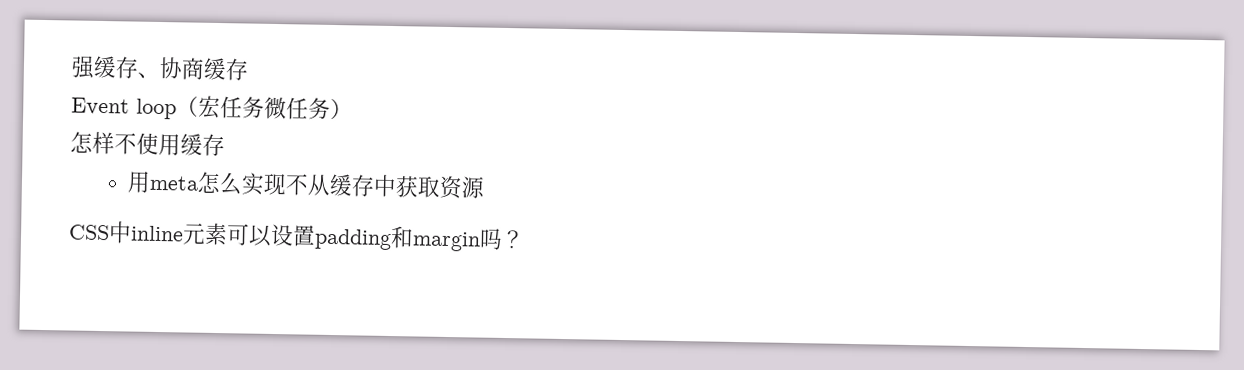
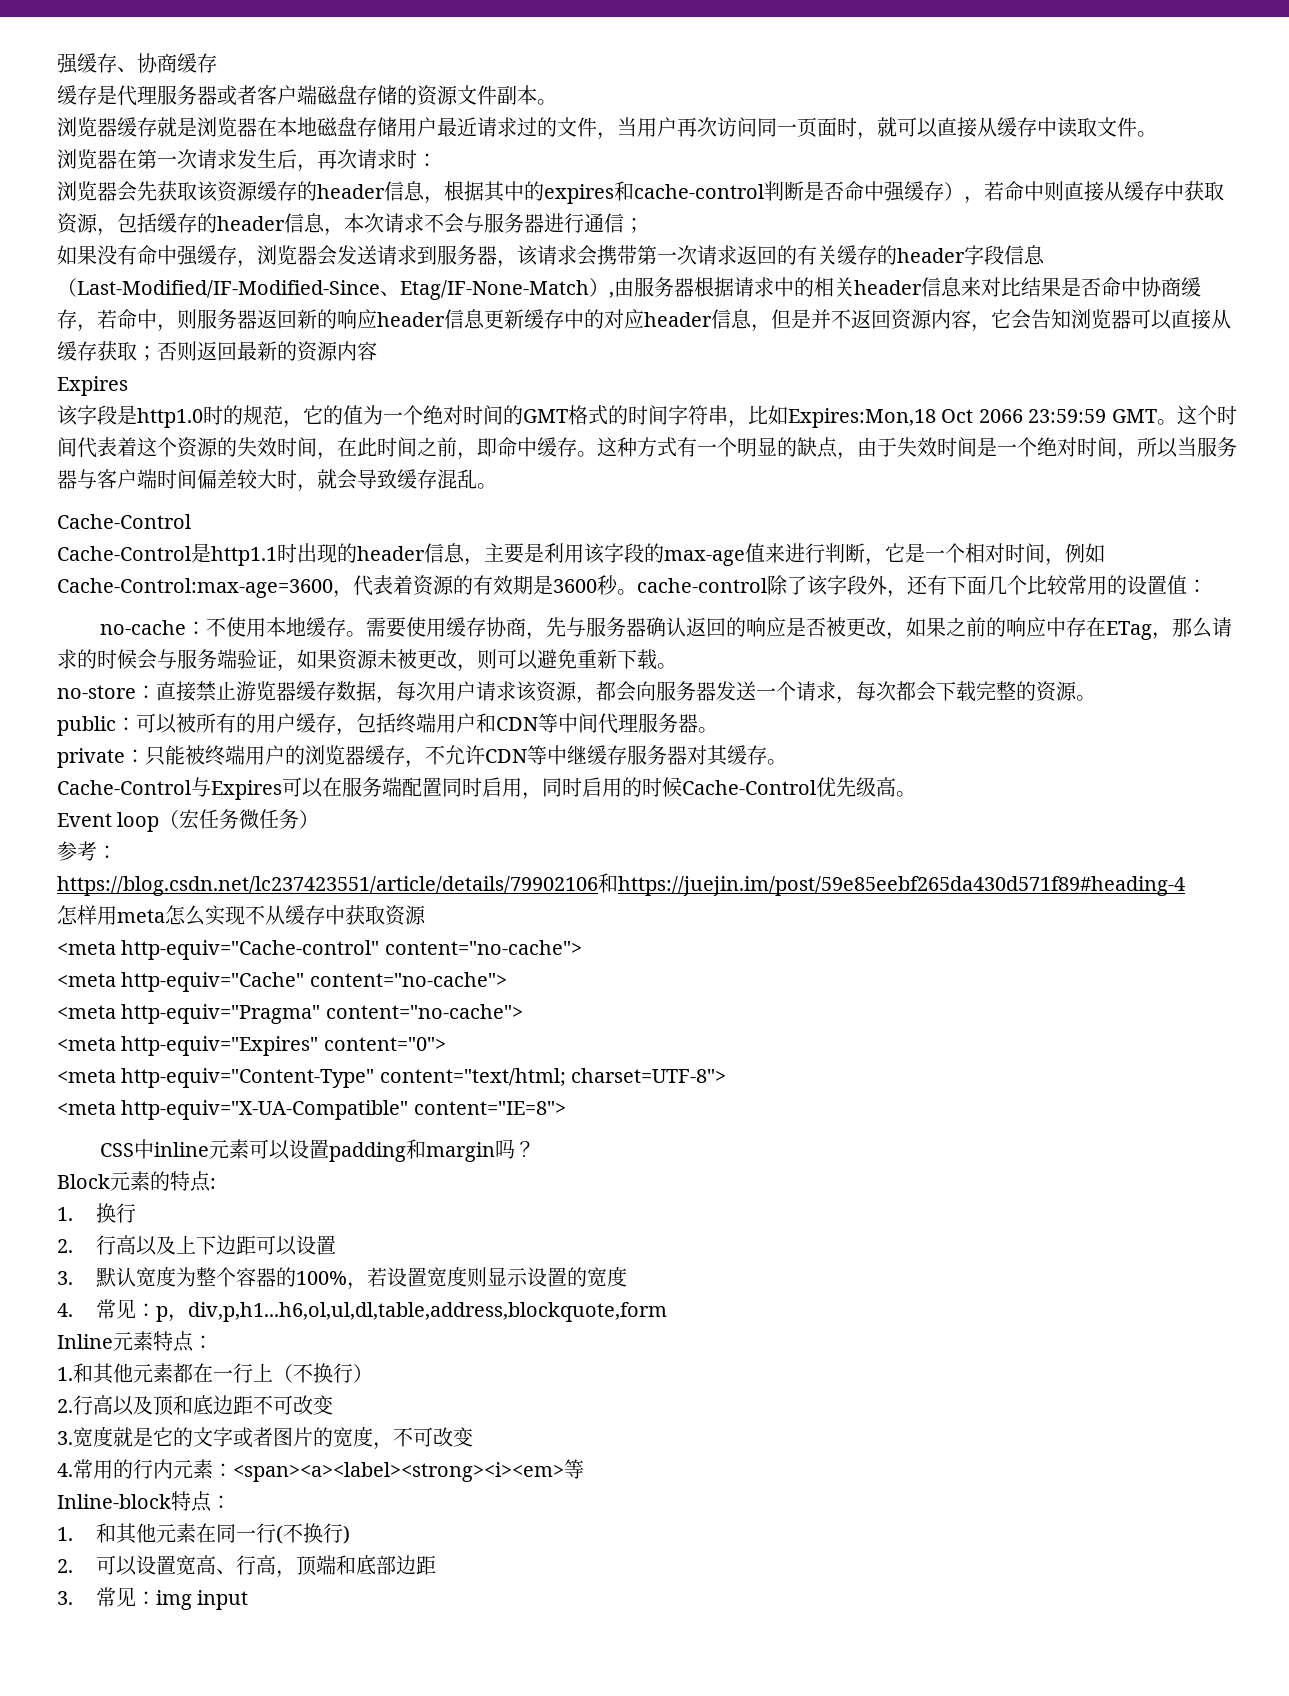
(249, 69) none -> [57,85,557,106] [57,117,1157,140] [57,149,437,172] [57,181,1224,204] [57,213,644,236] [57,245,1045,268] [57,277,1201,300] [57,309,1231,332] [57,341,377,362] [57,376,128,396] [57,405,1237,428] [57,437,1237,460] [57,469,497,492] [57,514,191,529] [57,543,1105,566] [57,575,1207,598] [99,617,1232,640] [57,649,677,672] [57,681,1096,704] [57,713,718,736] [57,745,787,768] [57,777,916,800] // 缓存是代理服务器或者客户端磁盘存储的资源文件副本。 // 浏览器缓存就是浏览器在本地磁盘存储用户最近请求过的文件，当用户再次访问同一页面时，就可以直接从缓存中读取文件。 // 浏览器在第一次请求发生后，再次请求时： // 浏览器会先获取该资源缓存的header信息，根据其中的expires和cache-control判断是否命中强缓存），若命中则直接从缓存中获取资源，包括缓存的header信息，本次请求不会与服务器进行通信； // 如果没有命中强缓存，浏览器会发送请求到服务器，该请求会携带第一次请求返回的有关缓存的header字段信息（Last-Modified/IF-Modified-Since、Etag/IF-None-Match）,由服务器根据请求中的相关header信息来对比结果是否命中协商缓存，若命中，则服务器返回新的响应header信息更新缓存中的对应header信息，但是并不返回资源内容，它会告知浏览器可以直接从缓存获取；否则返回最新的资源内容 // Expires // 该字段是http1.0时的规范，它的值为一个绝对时间的GMT格式的时间字符串，比如Expires:Mon,18 Oct 2066 23:59:59 GMT。这个时间代表着这个资源的失效时间，在此时间之前，即命中缓存。这种方式有一个明显的缺点，由于失效时间是一个绝对时间，所以当服务器与客户端时间偏差较大时，就会导致缓存混乱。 // Cache-Control // Cache-Control是http1.1时出现的header信息，主要是利用该字段的max-age值来进行判断，它是一个相对时间，例如Cache-Control:max-age=3600，代表着资源的有效期是3600秒。cache-control除了该字段外，还有下面几个比较常用的设置值： // no-cache：不使用本地缓存。需要使用缓存协商，先与服务器确认返回的响应是否被更改，如果之前的响应中存在ETag，那么请求的时候会与服务端验证，如果资源未被更改，则可以避免重新下载。 // no-store：直接禁止游览器缓存数据，每次用户请求该资源，都会向服务器发送一个请求，每次都会下载完整的资源。 // public：可以被所有的用户缓存，包括终端用户和CDN等中间代理服务器。 // private：只能被终端用户的浏览器缓存，不允许CDN等中继缓存服务器对其缓存。 // Cache-Control与Expires可以在服务端配置同时启用，同时启用的时候Cache-Control优先级高。
(353, 109) none -> [57,841,117,861] [57,873,1185,896] // 参考： // https://blog.csdn.net/lc237423551/article/details/79902106和https://juejin.im/post/59e85eebf265da430d571f89#heading-4
[114,132,225,157] 不使用缓存 // -> (97, 915) none
(487, 187) none -> [57,940,582,960] [57,972,507,992] [57,1004,523,1024] [57,1036,446,1056] [57,1068,727,1088] [57,1100,566,1120] // <meta http-equiv="Cache-control" content="no-cache"> // <meta http-equiv="Cache" content="no-cache"> // <meta http-equiv="Pragma" content="no-cache"> // <meta http-equiv="Expires" content="0"> // <meta http-equiv="Content-Type" content="text/html; charset=UTF-8"> // <meta http-equiv="X-UA-Compatible" content="IE=8">
(525, 239) none -> [57,1171,216,1192] [57,1203,136,1223] [57,1235,336,1256] [57,1266,627,1290] [57,1299,667,1322] [57,1331,213,1352] [57,1363,373,1384] [57,1395,333,1416] [57,1426,473,1450] [57,1459,584,1482] [57,1491,231,1512] [57,1523,350,1544] [57,1555,436,1578] [57,1587,249,1610] // Block元素的特点: // 1.换行 // 2.行高以及上下边距可以设置 // 3.默认宽度为整个容器的100%，若设置宽度则显示设置的宽度 // 4.常见：p，div,p,h1...h6,ol,ul,dl,table,address,blockquote,form // Inline元素特点： // 1.和其他元素都在一行上（不换行） // 2.行高以及顶和底边距不可改变 // 3.宽度就是它的文字或者图片的宽度，不可改变 // 4.常用的行内元素：<span><a><label><strong><i><em>等 // Inline-block特点： // 1.和其他元素在同一行(不换行) // 2.可以设置宽高、行高，顶端和底部边距 // 3.常见：img input

